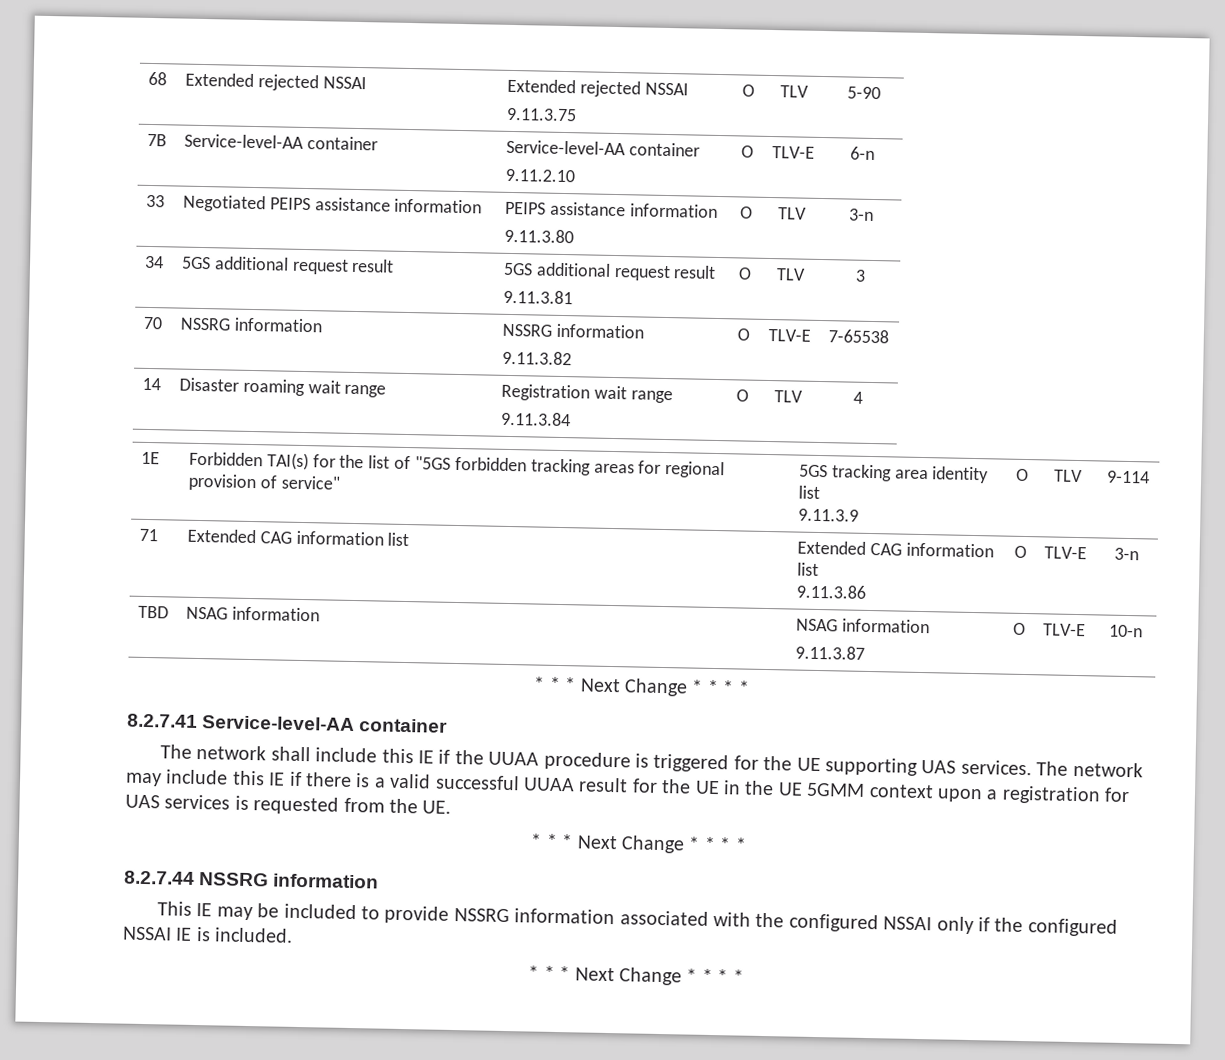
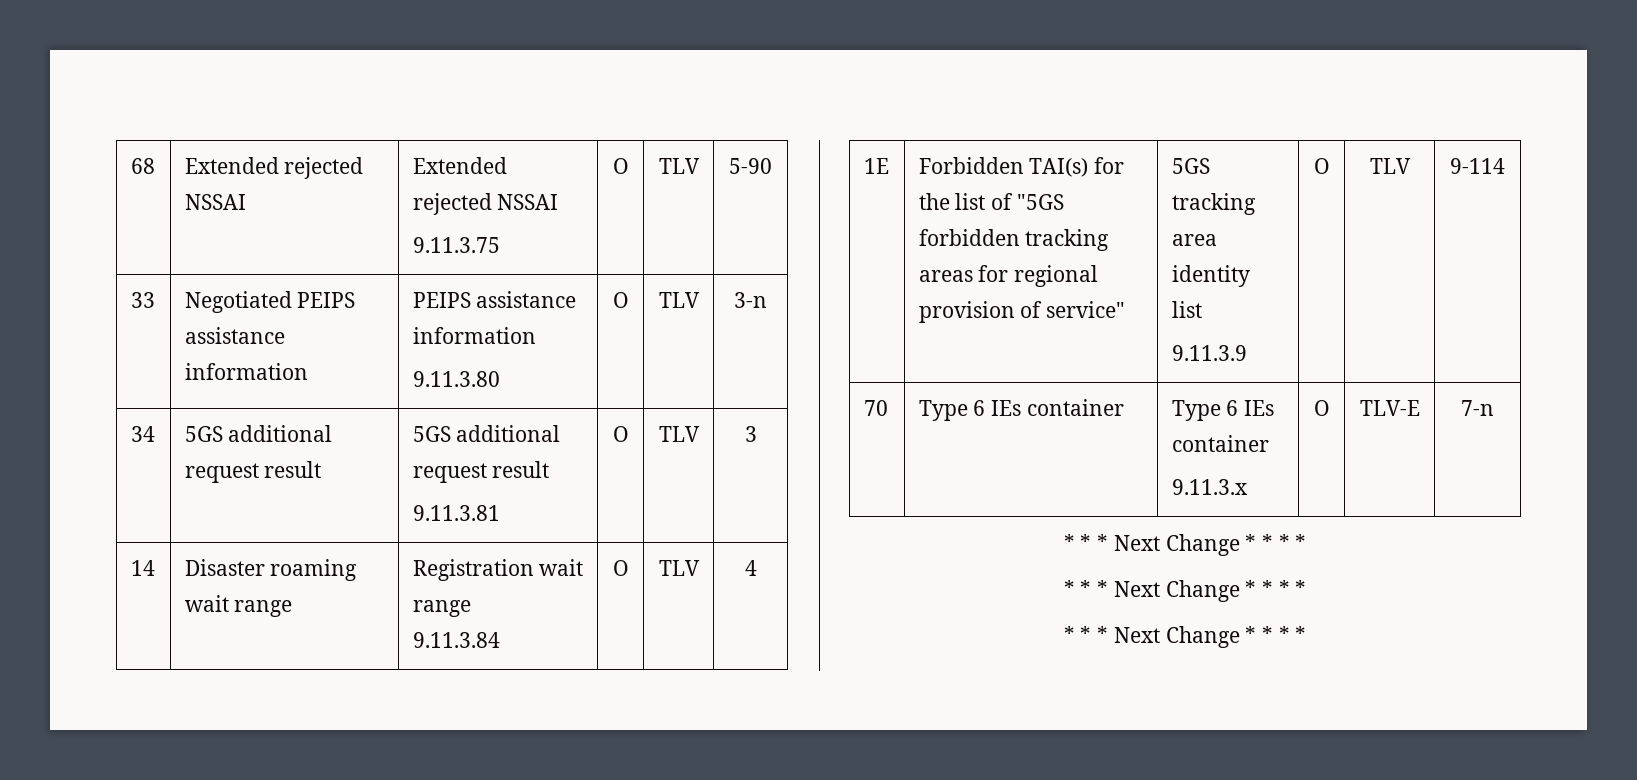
[146,133,167,147] [183,133,378,151] [505,139,700,157] [504,168,575,183] [741,145,754,158] [771,146,815,159] [850,146,875,161] // 7B | Service-level-AA container | Service-level-AA container // 9.11.2.10 | O | TLV-E | 6-n -> (772, 166) none
[142,316,163,330] [179,317,323,333] [501,323,644,339] [501,350,572,366] [737,328,750,341] [767,328,811,342] [828,329,889,344] // 70 | NSSRG information | NSSRG information // 9.11.3.82 | O | TLV-E | 7-65538 -> (757, 434) none
[138,528,158,542] [186,528,410,547] [796,540,994,558] [796,562,819,576] [795,584,866,599] [1013,545,1027,559] [1044,546,1087,560] [1114,547,1139,561] [137,605,169,619] [185,606,320,622] [795,618,930,634] [794,645,865,660] [1012,622,1026,636] [1043,623,1086,637] [1108,624,1143,638] [533,676,750,697] [127,713,449,733] [160,744,1143,778] [125,769,1131,805] [125,794,452,815] [530,833,747,854] [124,870,380,889] [157,901,1118,937] [122,926,294,943] [528,965,744,986] 71 | Extended CAG information list | Extended CAG information list // 9.11.3.86 | O | TLV-E | 3-n // TBD | NSAG information | NSAG information // 9.11.3.87 | O | TLV-E | 10-n // * * * Next Change * * * * // 8.2.7.41 Service-level-AA container // The network shall include this IE if the UUAA procedure is triggered for the UE supporting UAS services. The network may include this IE if there is a valid successful UUAA result for the UE in the UE 5GMM context upon a registration for UAS services is requested from the UE. // * * * Next Change * * * * // 8.2.7.44 NSSRG information // This IE may be included to provide NSSRG information associated with the configured NSSAI only if the configured NSSAI IE is included. // * * * Next Change * * * * -> [863,400,888,416] [918,399,1124,421] [1171,400,1274,421] [1171,435,1269,452] [1171,479,1248,495] [1313,400,1330,416] [1359,400,1420,416] [1461,400,1494,416] [1063,534,1307,556] [1063,580,1307,602] [1063,626,1307,648] 70 | Type 6 IEs container | Type 6 IEs container // 9.11.3.x | O | TLV-E | 7-n // * * * Next Change * * * * // * * * Next Change * * * * // * * * Next Change * * * *

